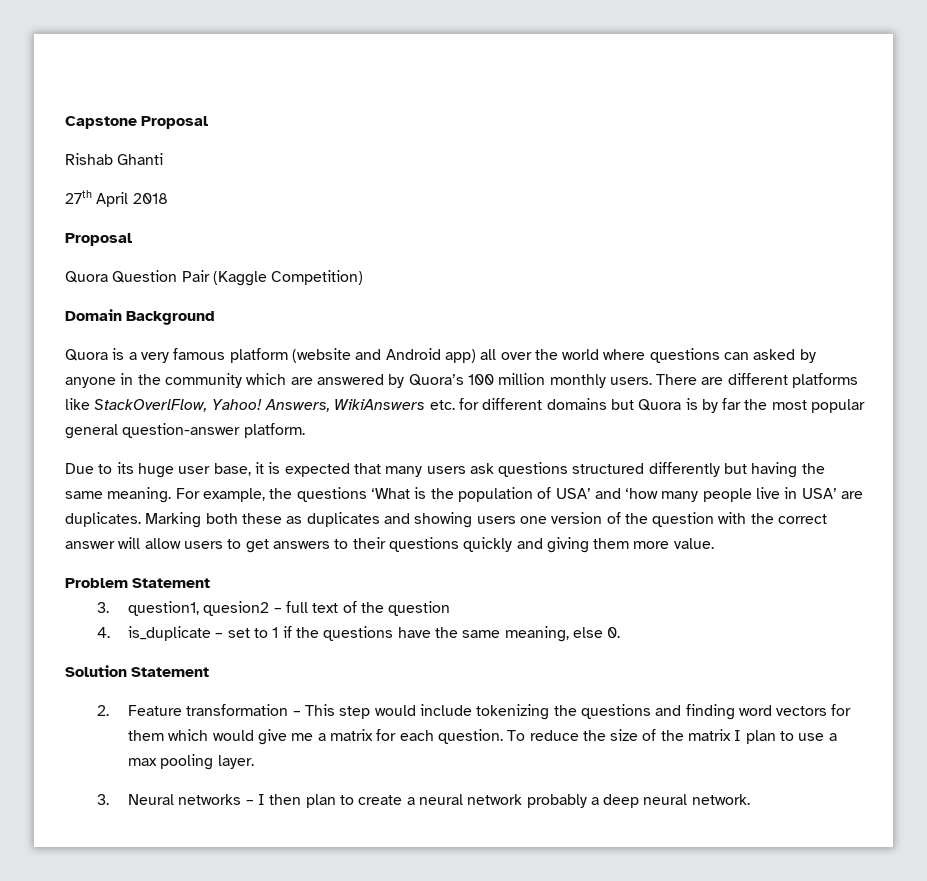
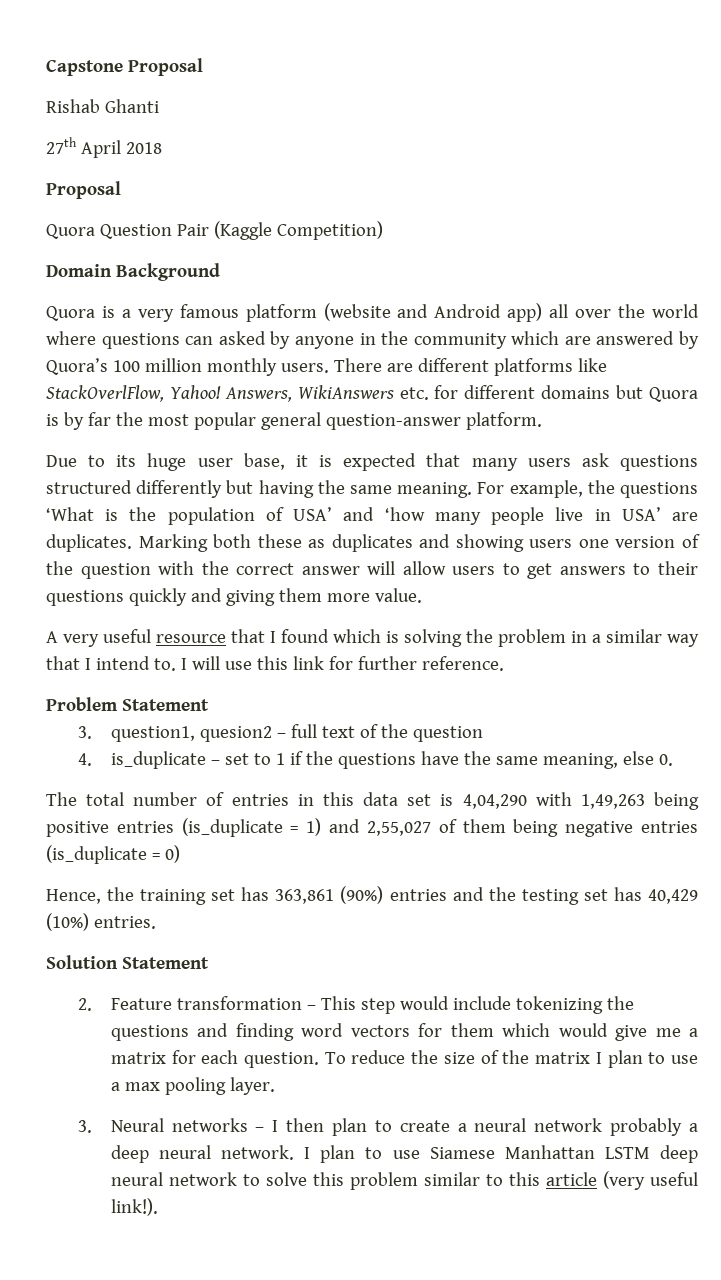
(714, 543) none -> [46,629,699,647] [46,656,504,671] // A very useful resource that I found which is solving the problem in a similar way that I intend to. I will use this link for further reference.
(621, 632) none -> [46,792,699,810] [46,818,698,837] [46,845,180,864] [46,886,699,905] [46,913,156,931] // The total number of entries in this data set is 4,04,290 with 1,49,263 being positive entries (is_duplicate = 1) and 2,55,027 of them being negative entries (is_duplicate = 0) // Hence, the training set has 363,861 (90%) entries and the testing set has 40,429 (10%) entries.
(750, 799) none -> [304,1145,698,1163] [110,1171,699,1190] [110,1198,158,1216] I plan to use Siamese Manhattan LSTM deep neural network to solve this problem similar to this article (very useful link!).

